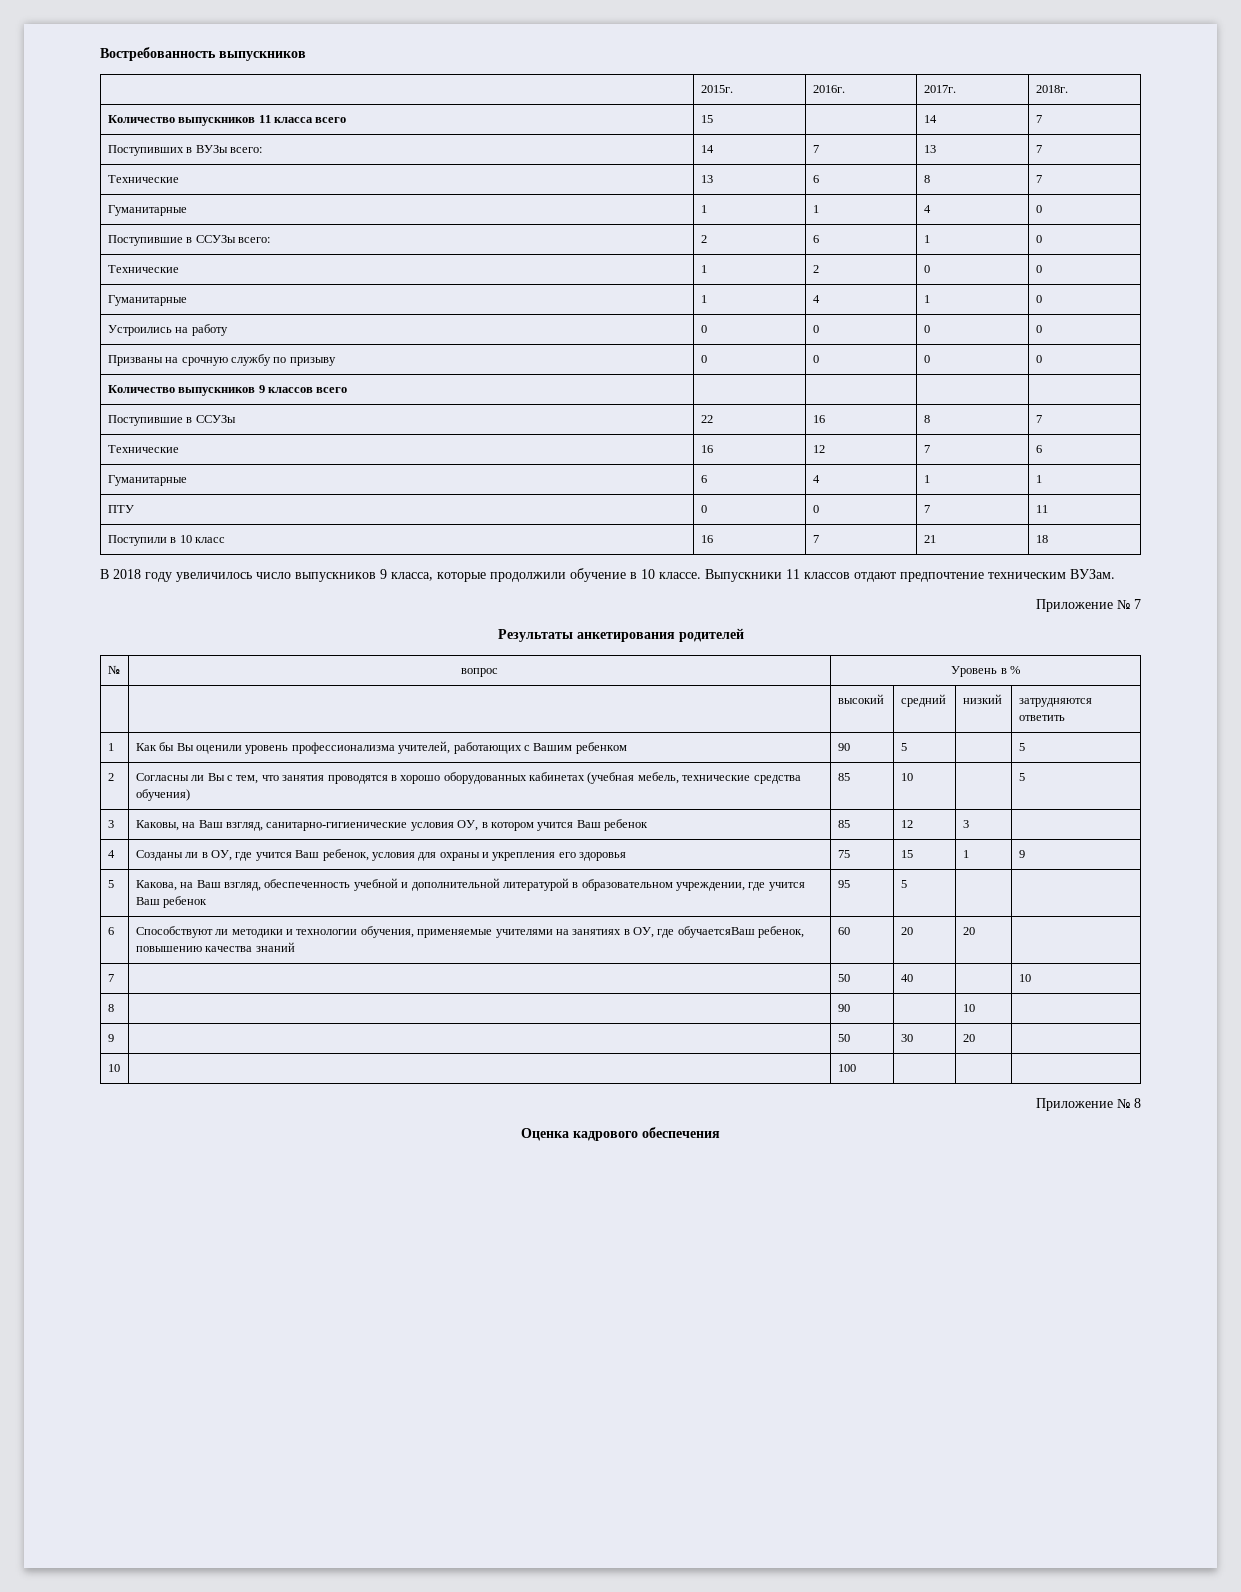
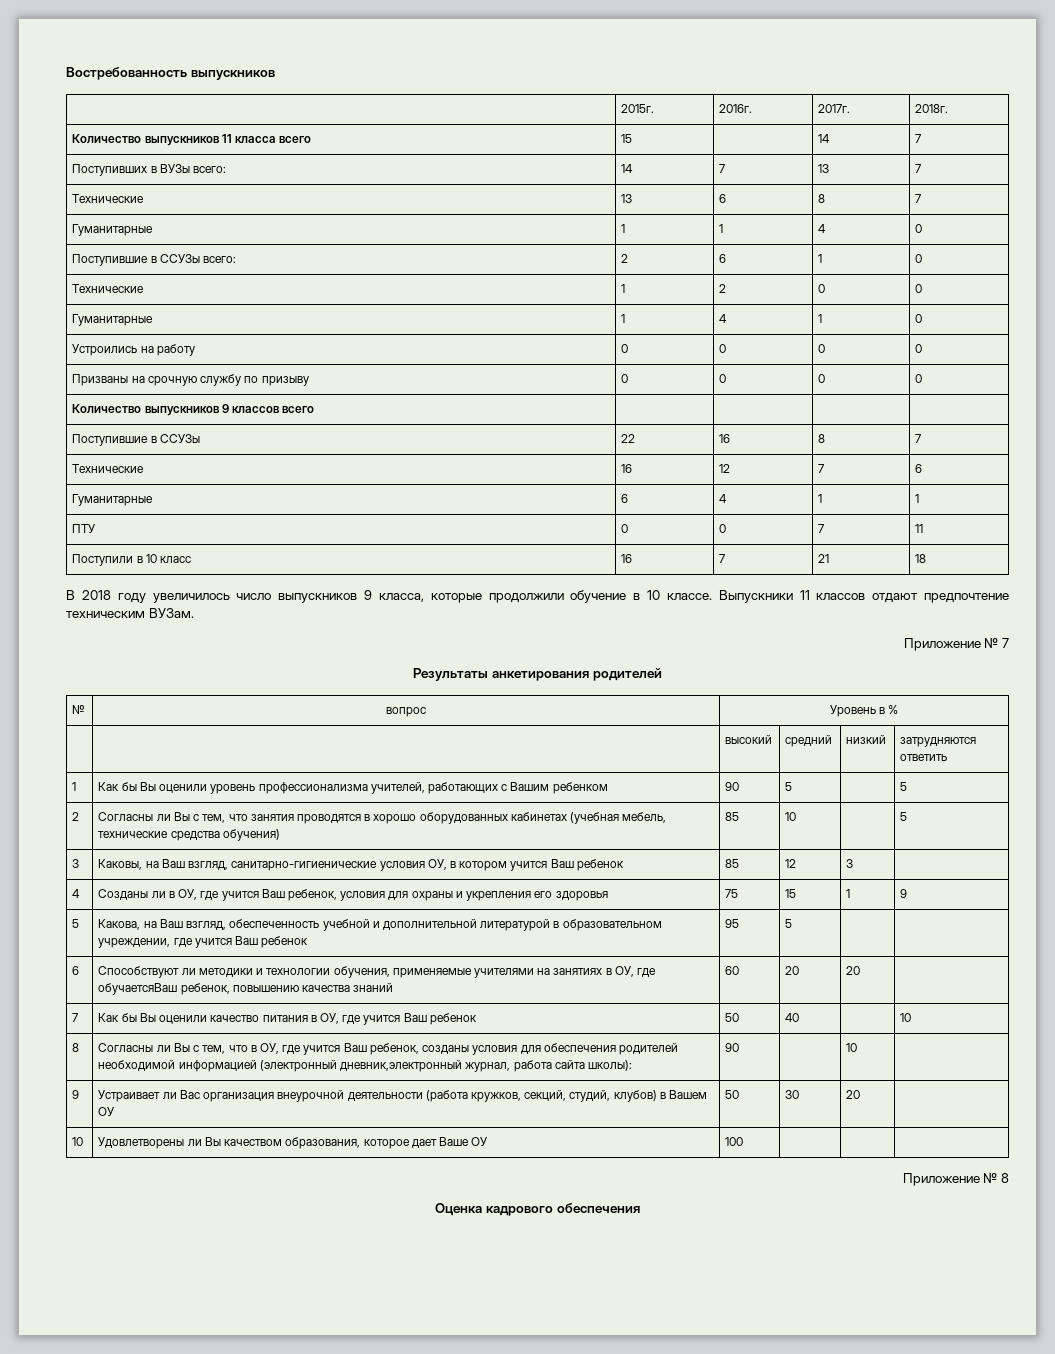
[837,974,850,982] [900,974,913,982] [1018,974,1031,982] [107,1004,114,1012] [837,1004,850,1012] [962,1004,975,1012] [107,1034,114,1042] [837,1034,850,1042] [900,1034,913,1042] [962,1034,975,1042] [107,1064,120,1072] | 50 | 40 | | 10 // 8 | | 90 | | 10 | // 9 | | 50 | 30 | 20 | // 10 | -> [98,1013,477,1025] [725,1013,740,1022] [785,1013,800,1022] [900,1013,912,1022] [72,1043,80,1052] [98,1043,679,1055] [98,1060,632,1072] [725,1043,740,1052] [846,1043,858,1052] [72,1090,80,1099] [98,1090,708,1102] [98,1107,115,1116] [725,1090,740,1099] [785,1090,800,1099] [846,1090,861,1099] [72,1137,84,1146] [98,1137,488,1149] Как бы Вы оценили качество питания в ОУ, где учится Ваш ребенок | 50 | 40 | | 10 // 8 | Согласны ли Вы с тем, что в ОУ, где учится Ваш ребенок, созданы условия для обеспечения родителей необходимой информацией (электронный дневник,электронный журнал, работа сайта школы): | 90 | | 10 | // 9 | Устраивает ли Вас организация внеурочной деятельности (работа кружков, секций, студий, клубов) в Вашем ОУ | 50 | 30 | 20 | // 10 | Удовлетворены ли Вы качеством образования, которое дает Ваше ОУ

